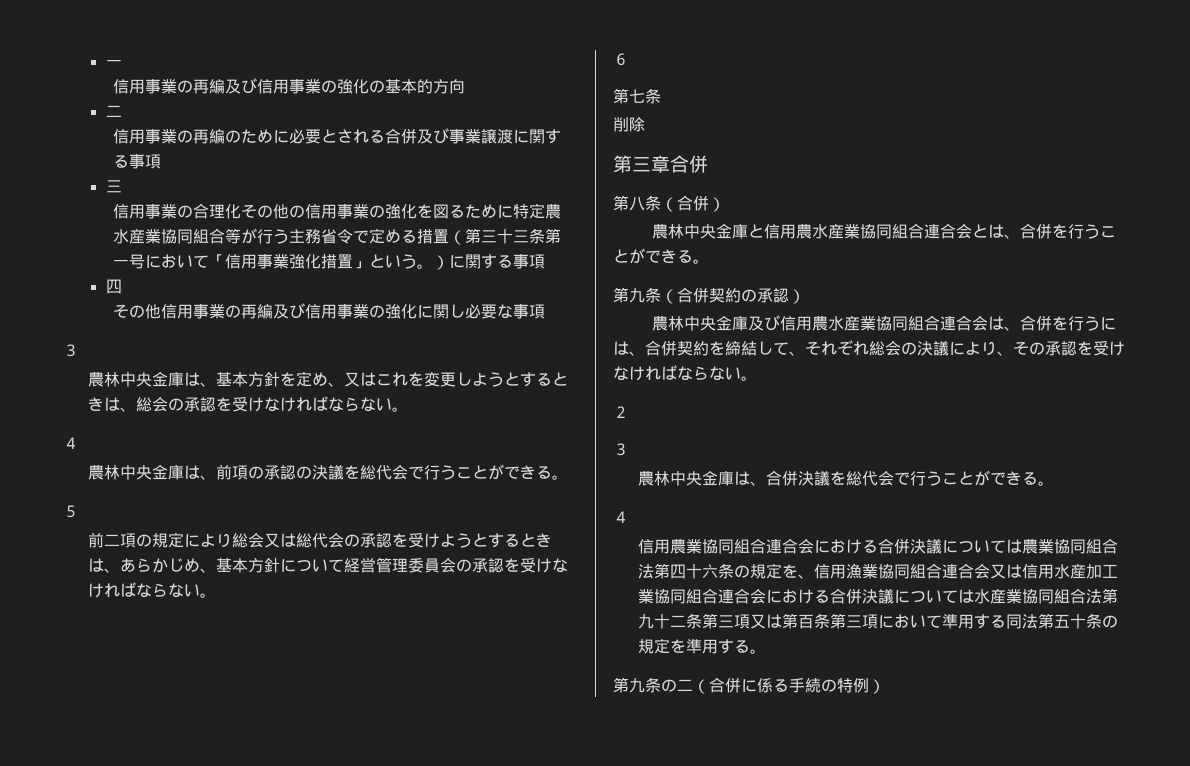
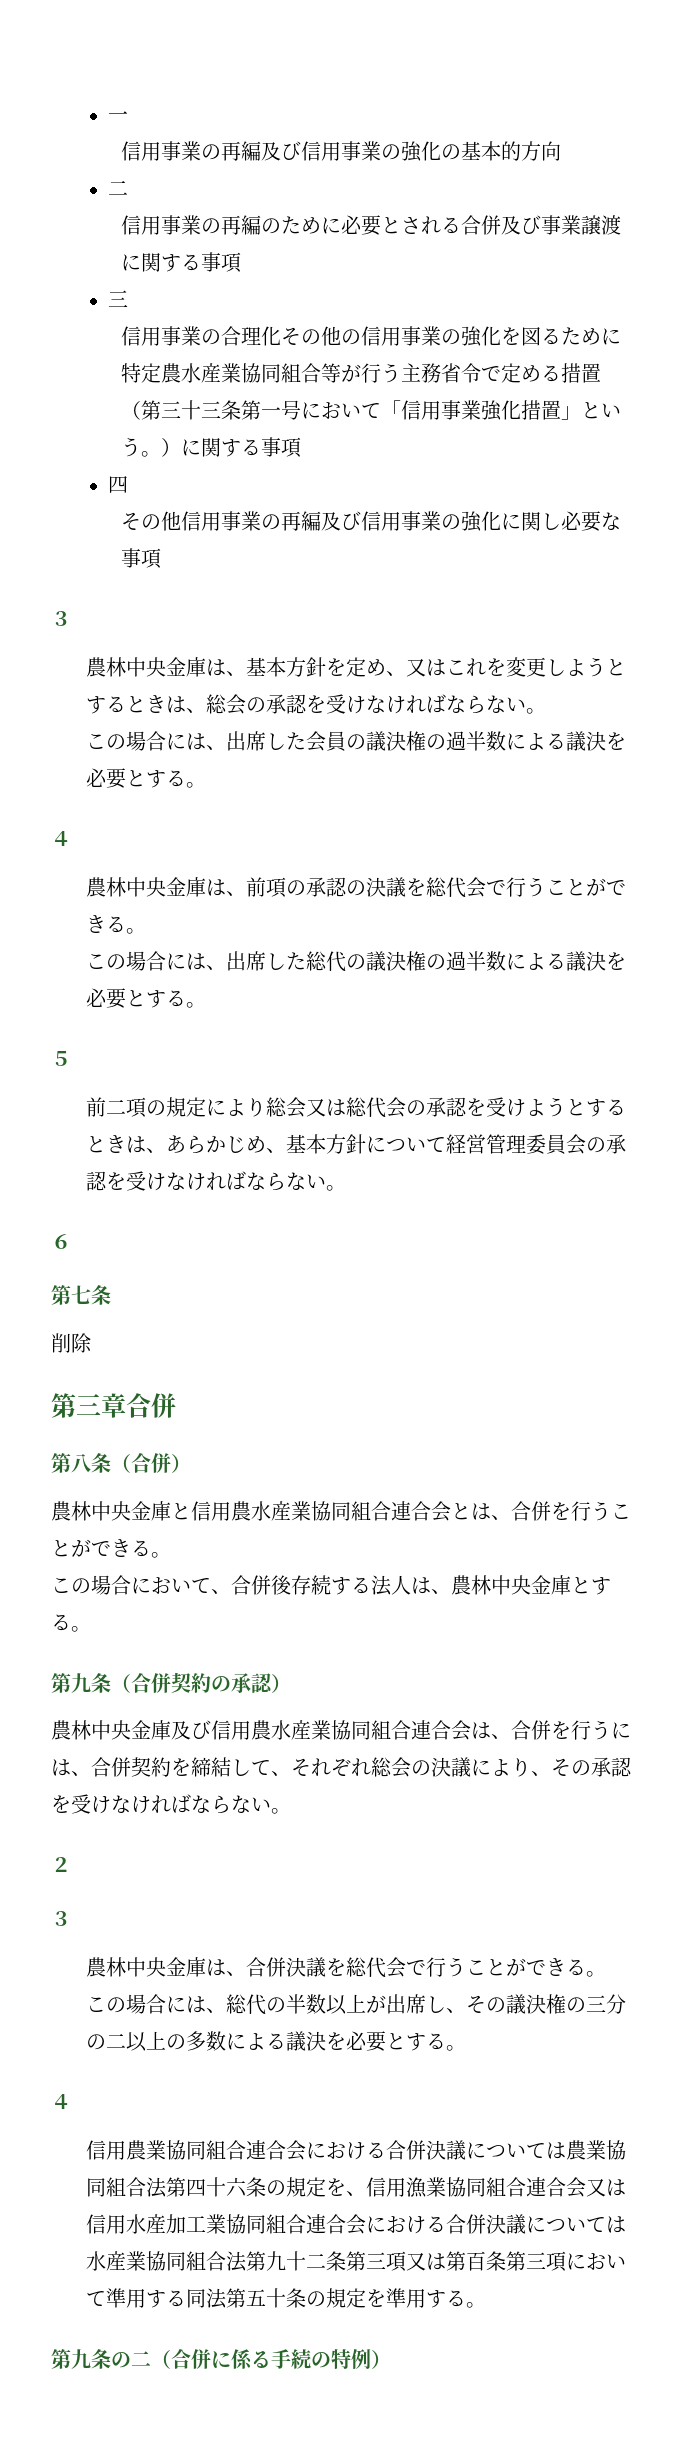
(409, 409) none -> [86,731,627,752] [86,768,207,789] // この場合には、出席した会員の議決権の過半数による議決を必要とする。
(569, 477) none -> [86,951,627,972] [86,988,207,1009] // この場合には、出席した総代の議決権の過半数による議決を必要とする。
(709, 261) none -> [51,1575,611,1596] [51,1614,91,1632] // この場合において、合併後存続する法人は、農林中央金庫とする。
(1055, 483) none -> [86,1994,627,2015] [86,2031,467,2052] // この場合には、総代の半数以上が出席し、その議決権の三分の二以上の多数による議決を必要とする。

